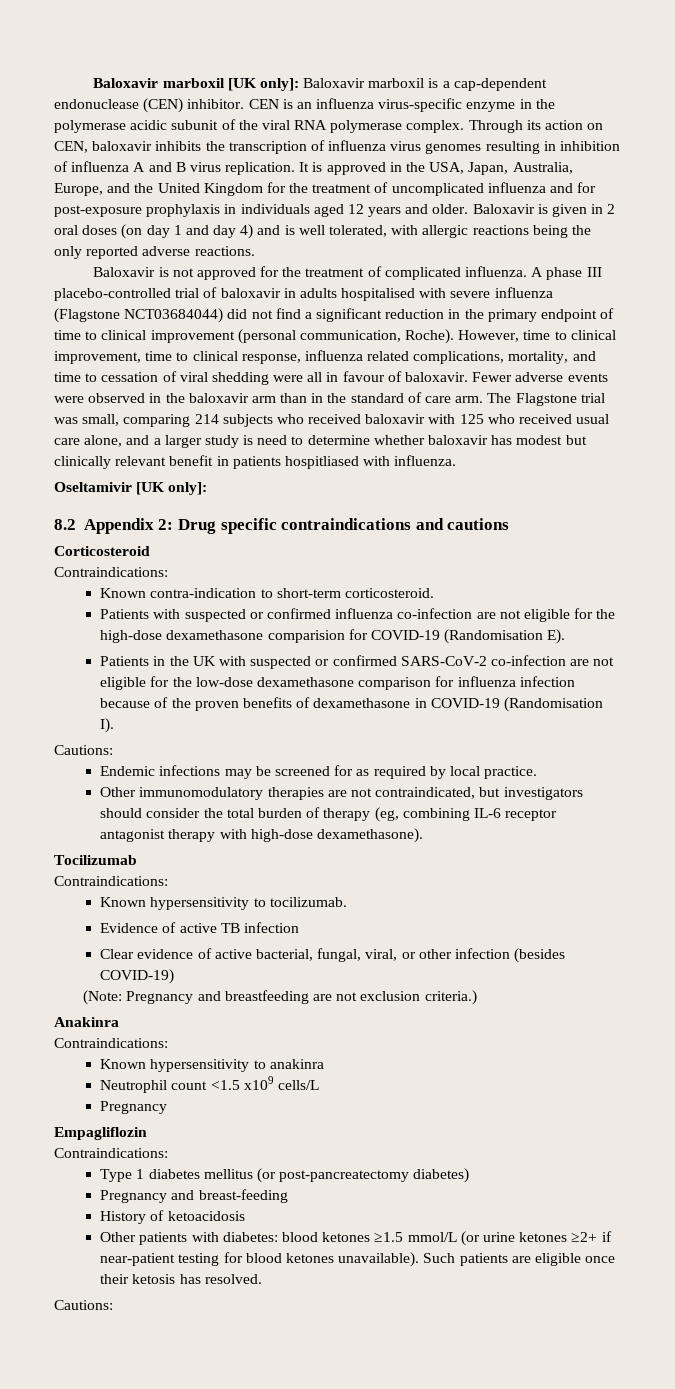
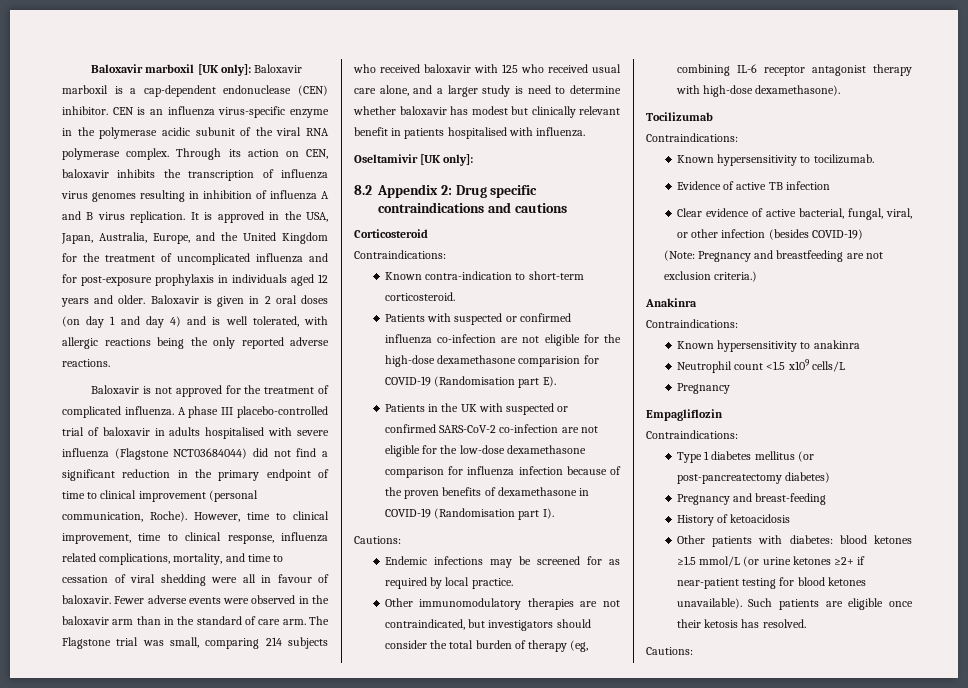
[284,456,359,469] hospitliased -> [447,127,507,139] hospitalised
(544, 636) none -> [518,378,540,388] part
(603, 704) none -> [518,510,540,520] part

